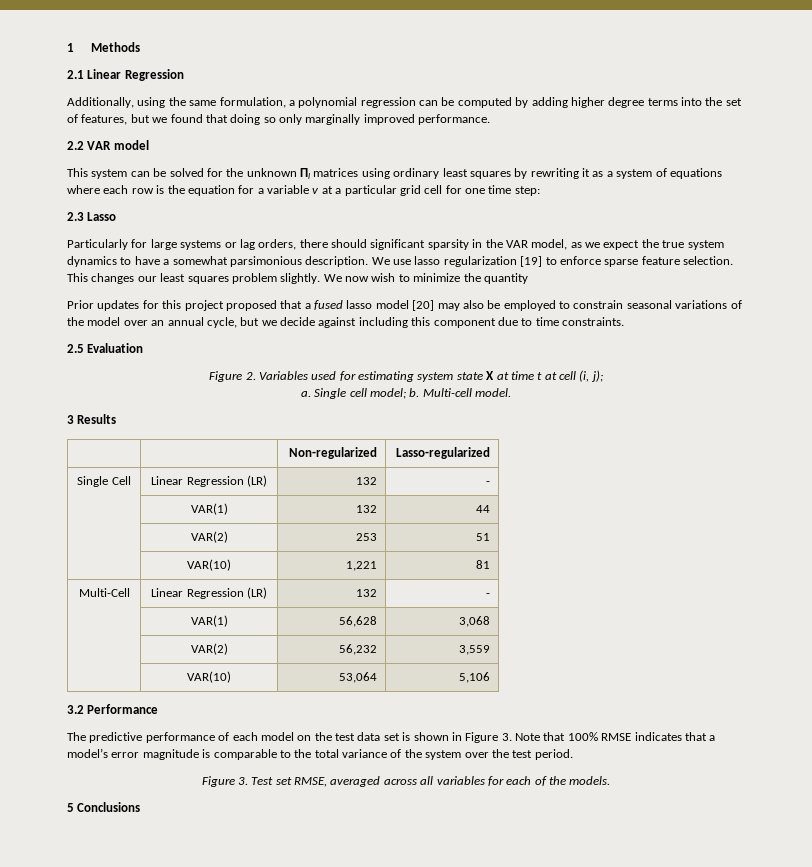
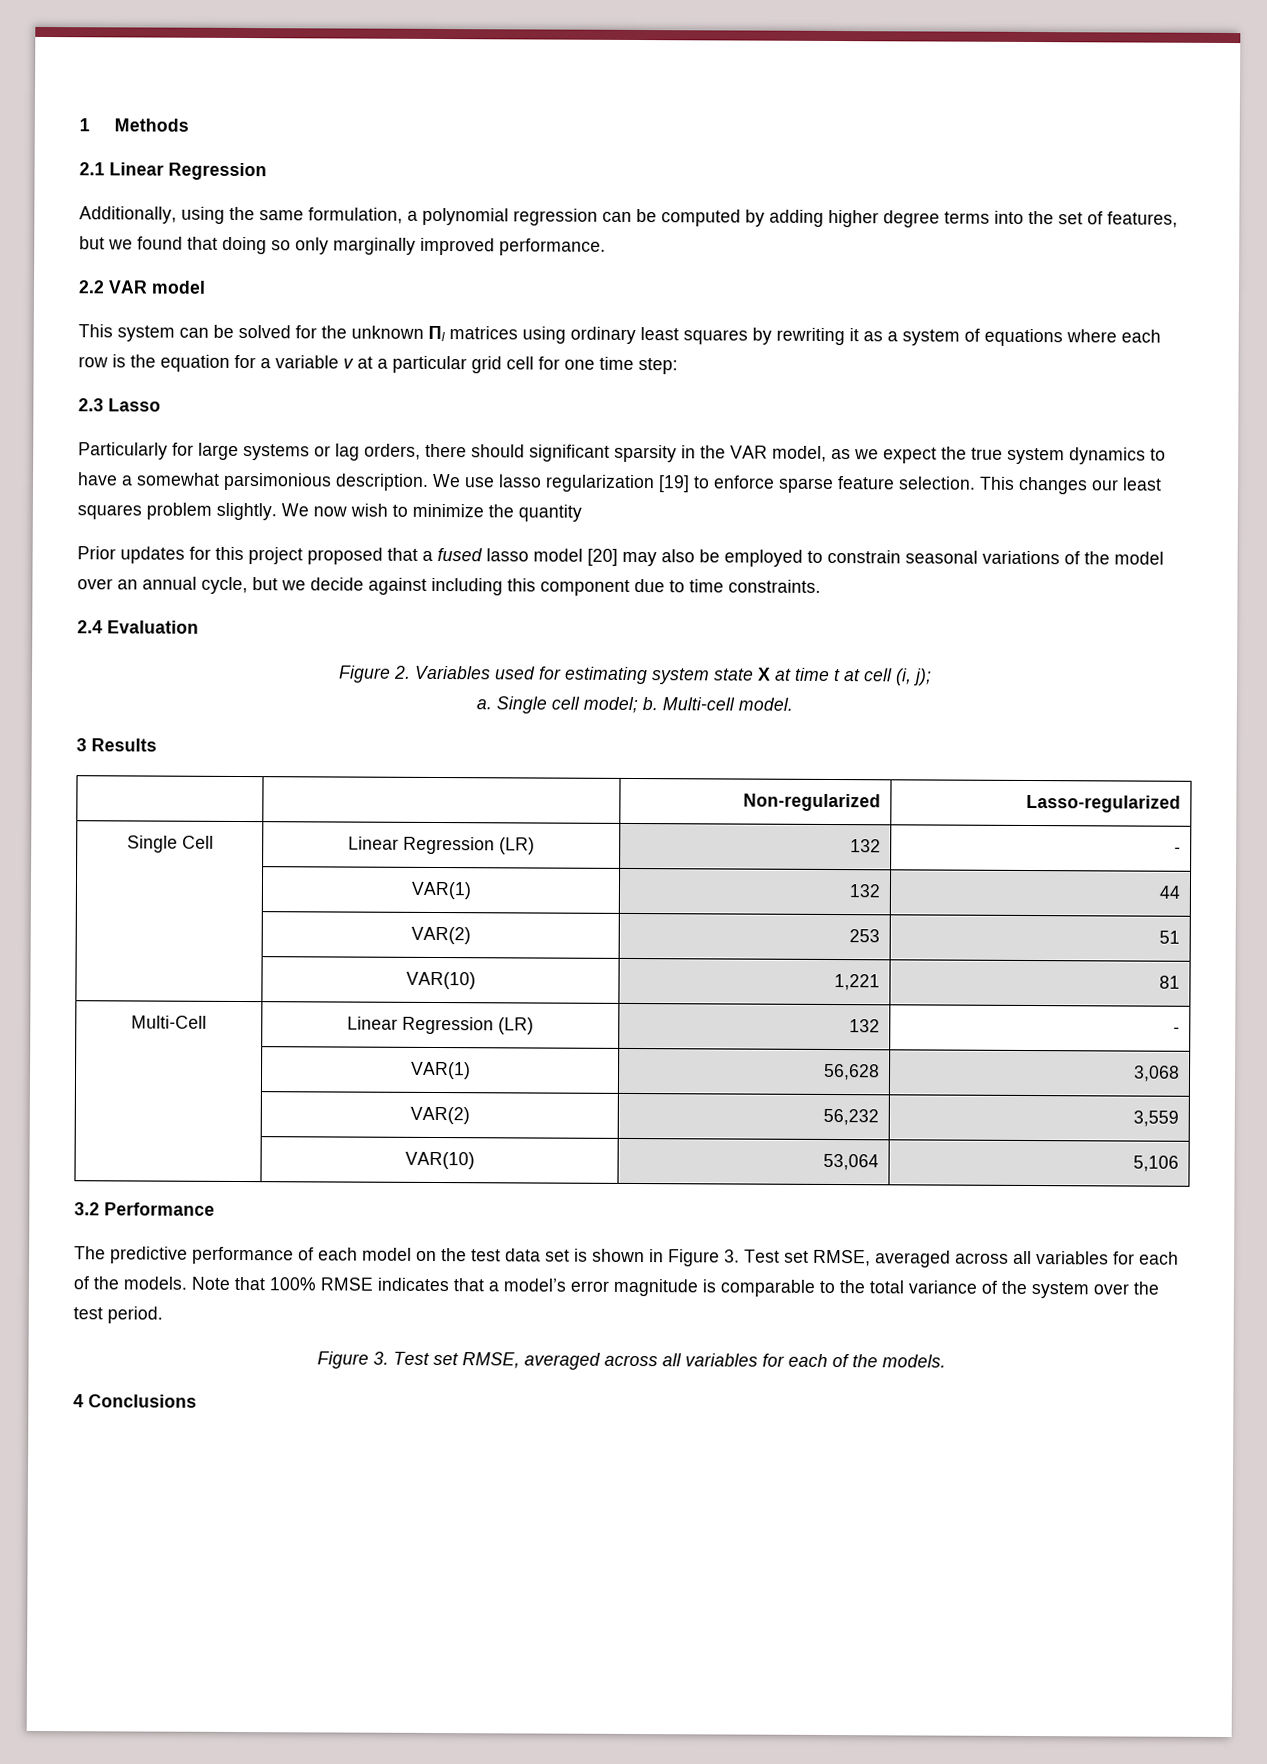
[67,344,84,353] 2.5 -> [77,620,103,634] 2.4
(512, 737) none -> [744,1249,1179,1268] [73,1276,187,1290] Test set RMSE, averaged across all variables for each of the models.
[67,803,74,812] 5 -> [73,1394,84,1408] 4

